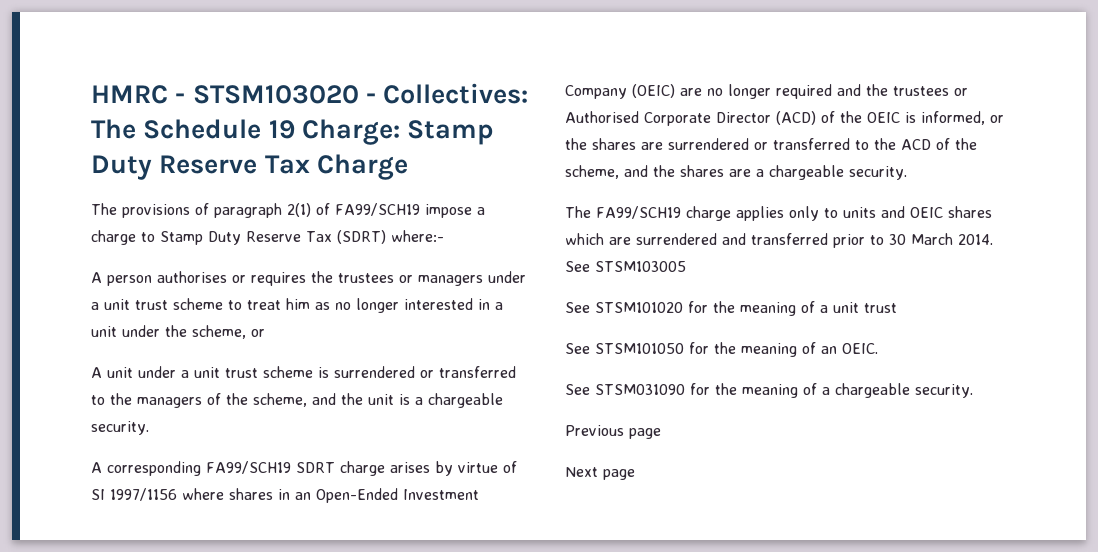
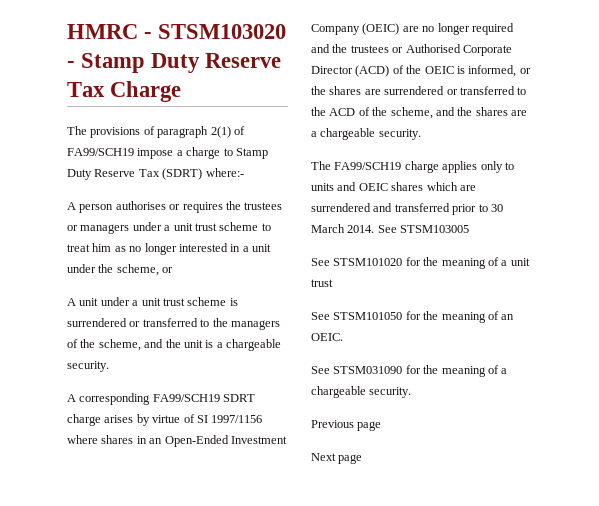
[383,83,529,104] [91,119,400,145] Collectives: The Schedule 19 Charge: -> (75, 64) none

